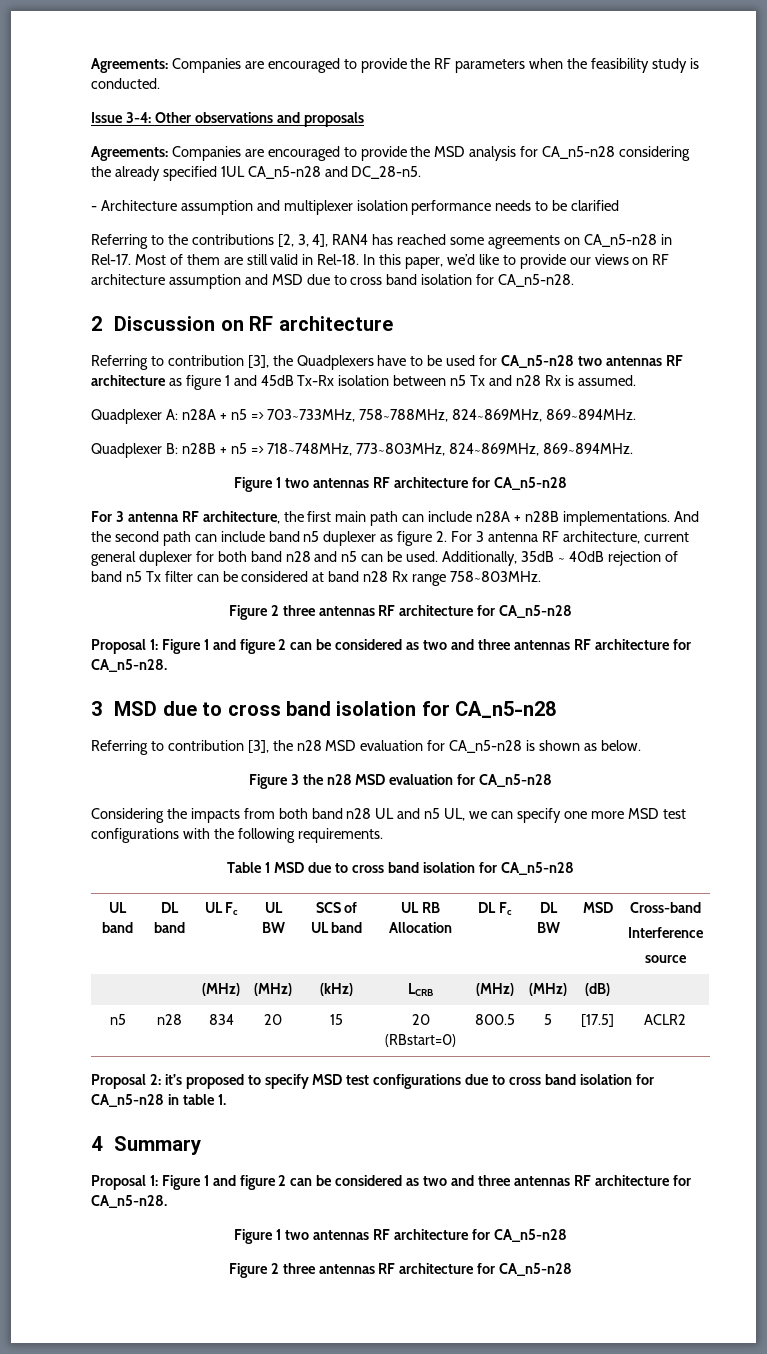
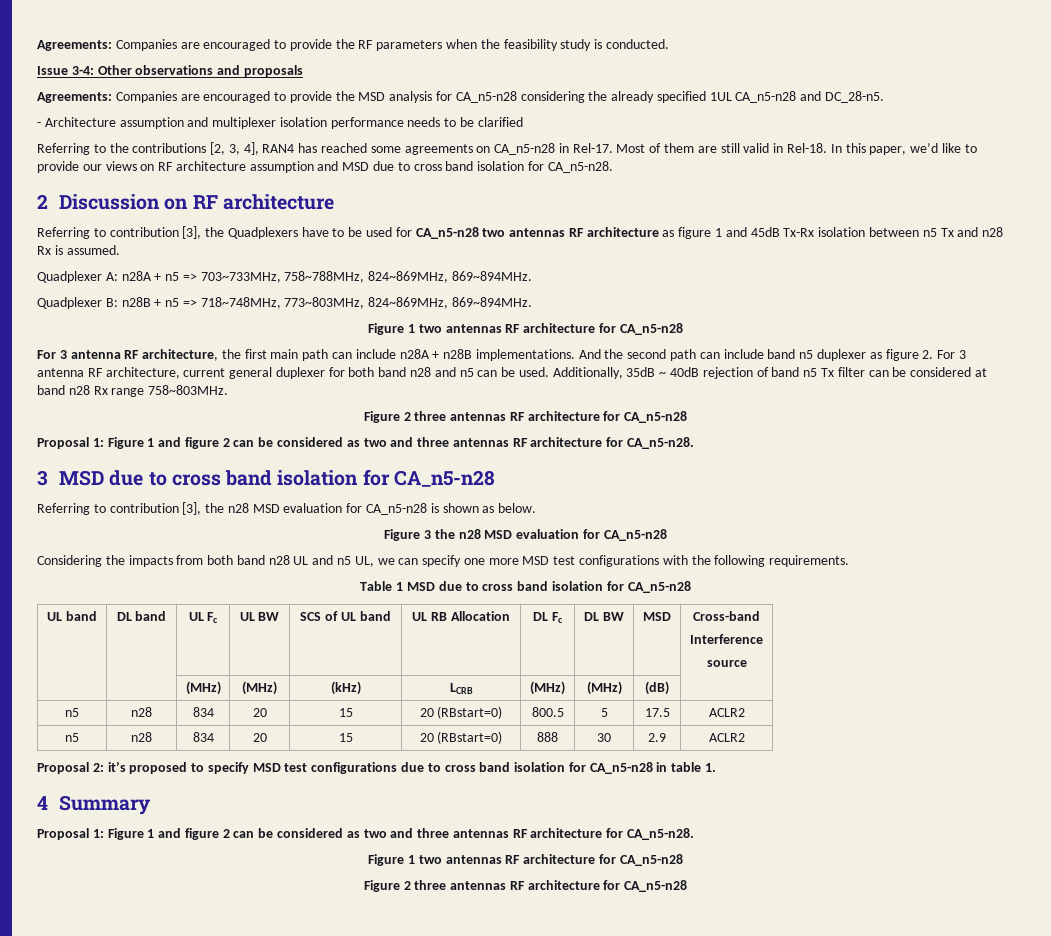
[581,1014,614,1027] [17.5] -> [644,708,670,717] [708,708,745,717] [65,733,79,742] [131,732,152,742] [192,732,214,742] [252,733,267,742] [338,733,353,742] [419,731,503,744] [537,732,558,742] [597,733,611,742] [648,733,666,742] 17.5 | ACLR2 // n5 | n28 | 834 | 20 | 15 | 20 (RBstart=0) | 888 | 30 | 2.9

